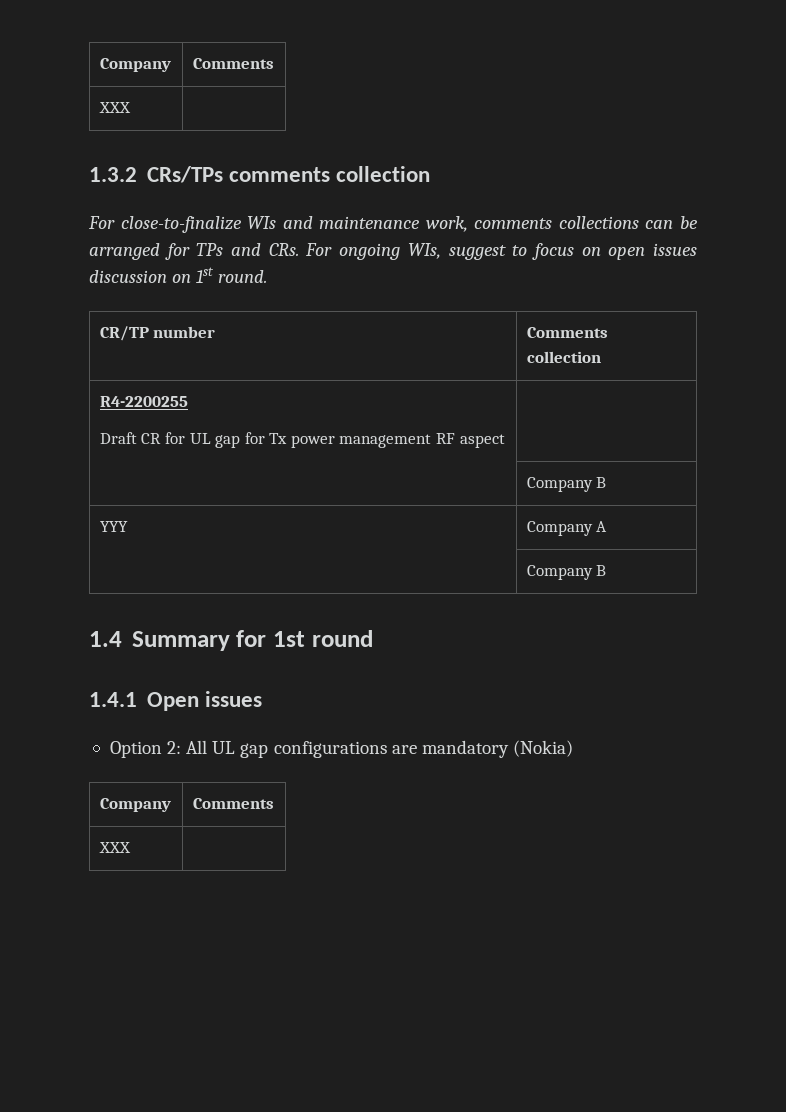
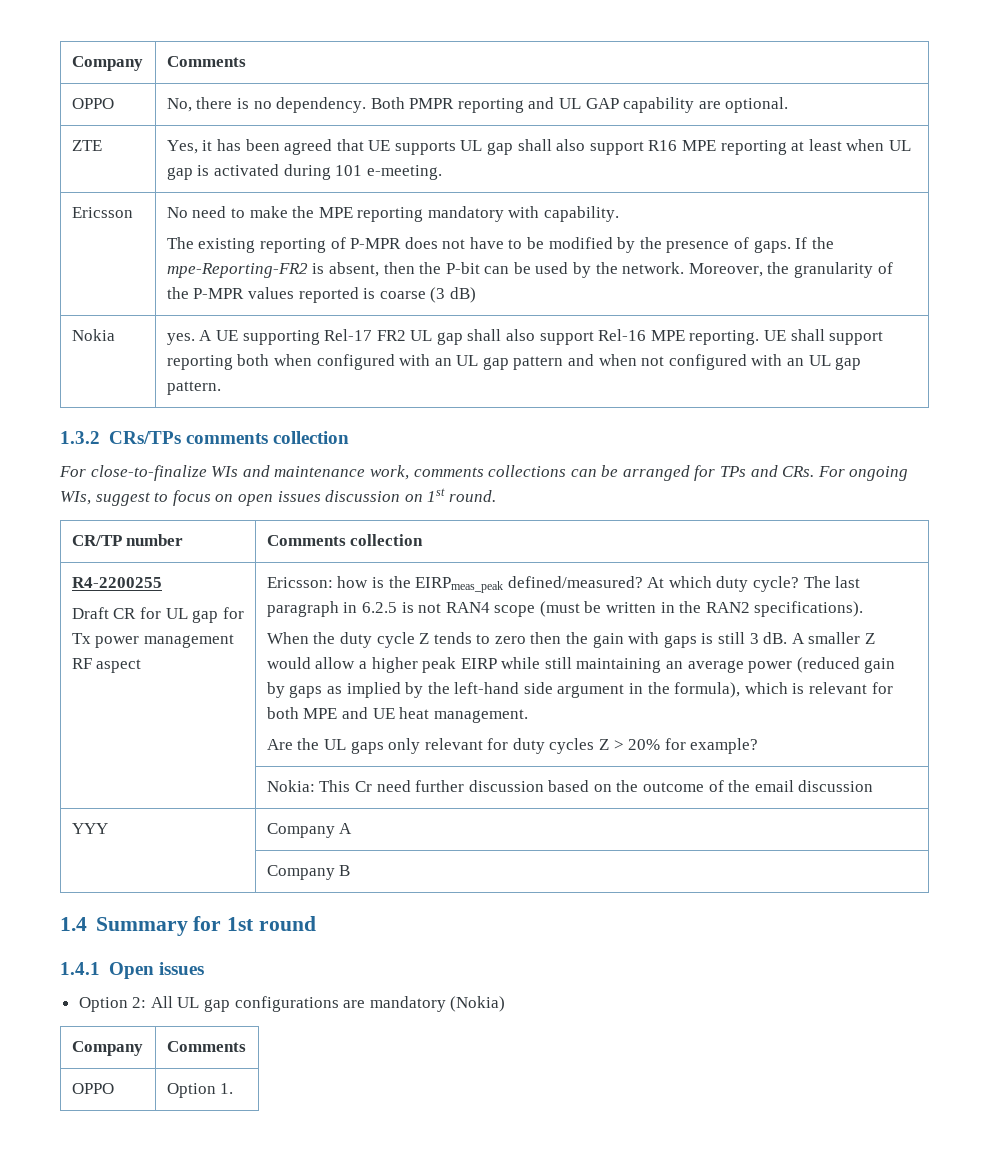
[99,58,171,72] [192,58,274,69] [98,102,131,113] Company | Comments // XXX | -> [71,56,143,71] [166,56,246,67] [71,98,114,109] [166,97,789,113] [71,140,102,151] [166,139,911,155] [166,164,442,180] [71,207,133,218] [166,206,620,222] [166,237,834,253] [166,262,893,278] [166,287,476,303] [71,329,115,341] [166,329,884,345] [166,354,862,370] [166,381,221,395] Company | Comments // OPPO | No, there is no dependency. Both PMPR reporting and UL GAP capability are optional. // ZTE | Yes, it has been agreed that UE supports UL gap shall also support R16 MPE reporting at least when UL gap is activated during 101 e-meeting. // Ericsson | No need to make the MPE reporting mandatory with capability. // The existing reporting of P-MPR does not have to be modified by the presence of gaps. If the mpe-Reporting-FR2 is absent, then the P-bit can be used by the network. Moreover, the granularity of the P-MPR values reported is coarse (3 dB) // Nokia | yes. A UE supporting Rel-17 FR2 UL gap shall also support Rel-16 MPE reporting. UE shall support reporting both when configured with an UL gap pattern and when not configured with an UL gap pattern.
[526,477,607,492] // | Company B -> [266,576,861,593] [266,601,864,617] [266,632,875,648] [266,657,896,673] [266,682,893,698] [266,707,528,723] [266,738,759,754] [266,780,874,792] Ericsson: how is the EIRPmeas_peak defined/measured? At which duty cycle? The last paragraph in 6.2.5 is not RAN4 scope (must be written in the RAN2 specifications). // When the duty cycle Z tends to zero then the gain with gaps is still 3 dB. A smaller Z would allow a higher peak EIRP while still maintaining an average power (reduced gain by gaps as implied by the left-hand side argument in the formula), which is relevant for both MPE and UE heat management. // Are the UL gaps only relevant for duty cycles Z > 20% for example? // | Nokia: This Cr need further discussion based on the outcome of the email discussion
[98,842,131,853] XXX | -> [71,1083,114,1094] [166,1083,234,1098] OPPO | Option 1.

